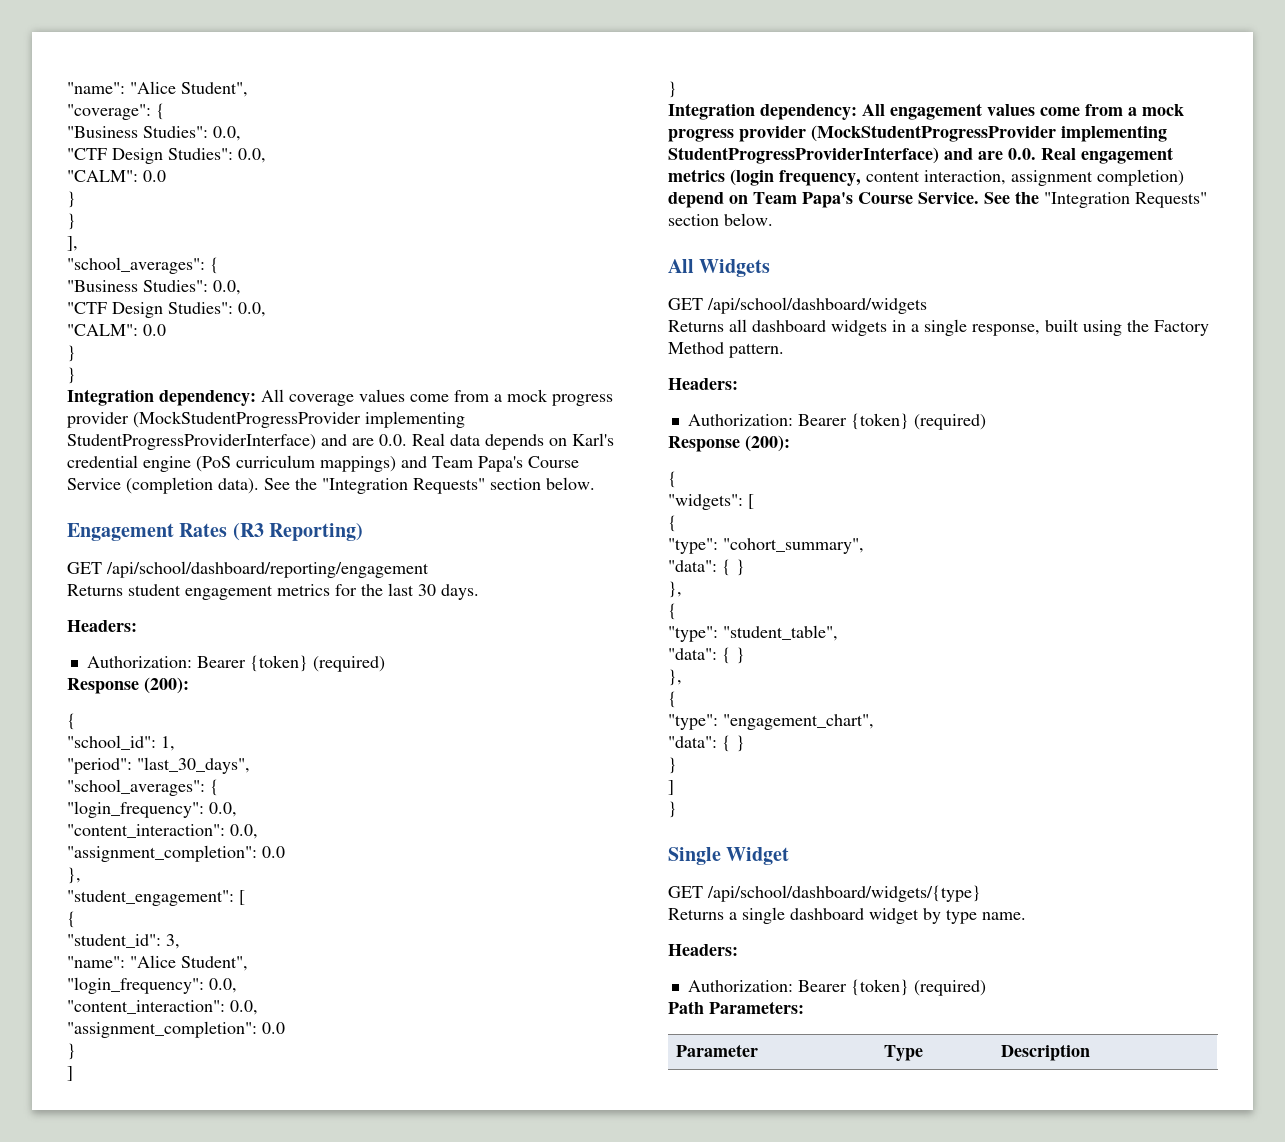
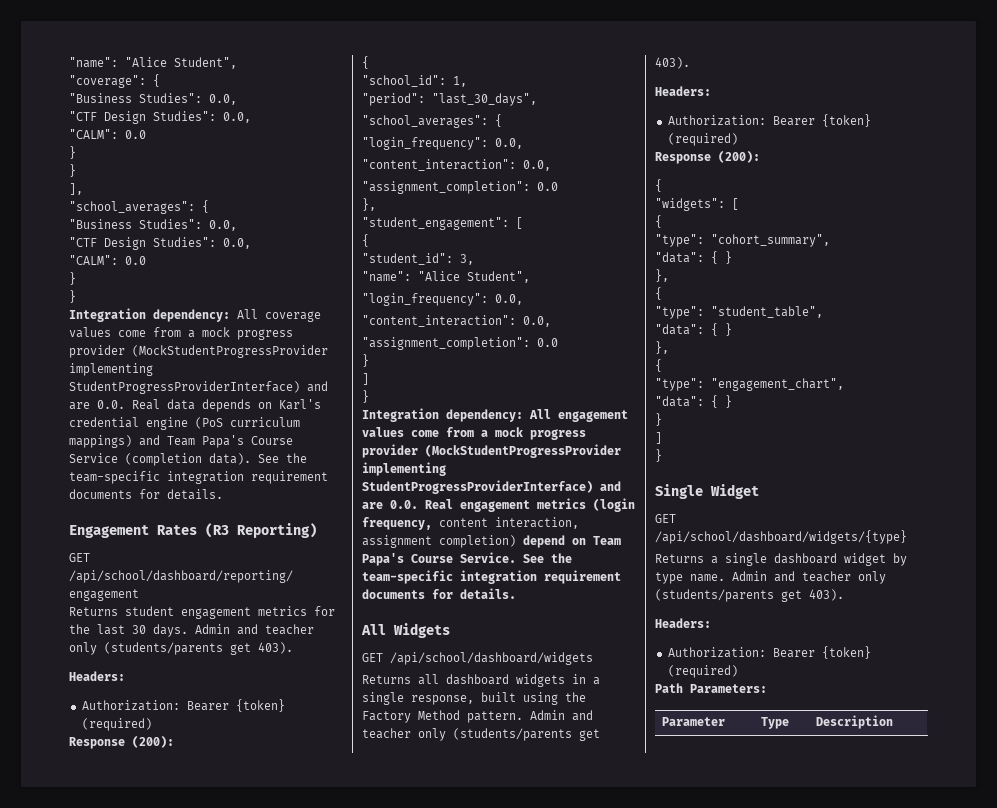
[322,477,595,494] "Integration Requests" section below. -> [69,471,328,484] [69,489,223,500] team-specific integration requirement documents for details.
(479, 592) none -> [195,624,314,635] [69,642,293,655] Admin and teacher only (students/parents get 403).
[1044,192,1207,208] [668,213,773,226] "Integration Requests" section below. -> [362,570,621,584] [362,588,516,599] team-specific integration requirement documents for details.
(784, 350) none -> [530,710,593,721] [362,728,600,741] [655,57,690,69] Admin and teacher only (students/parents get 403).
(1026, 916) none -> [732,571,886,584] [655,589,844,602] Admin and teacher only (students/parents get 403).

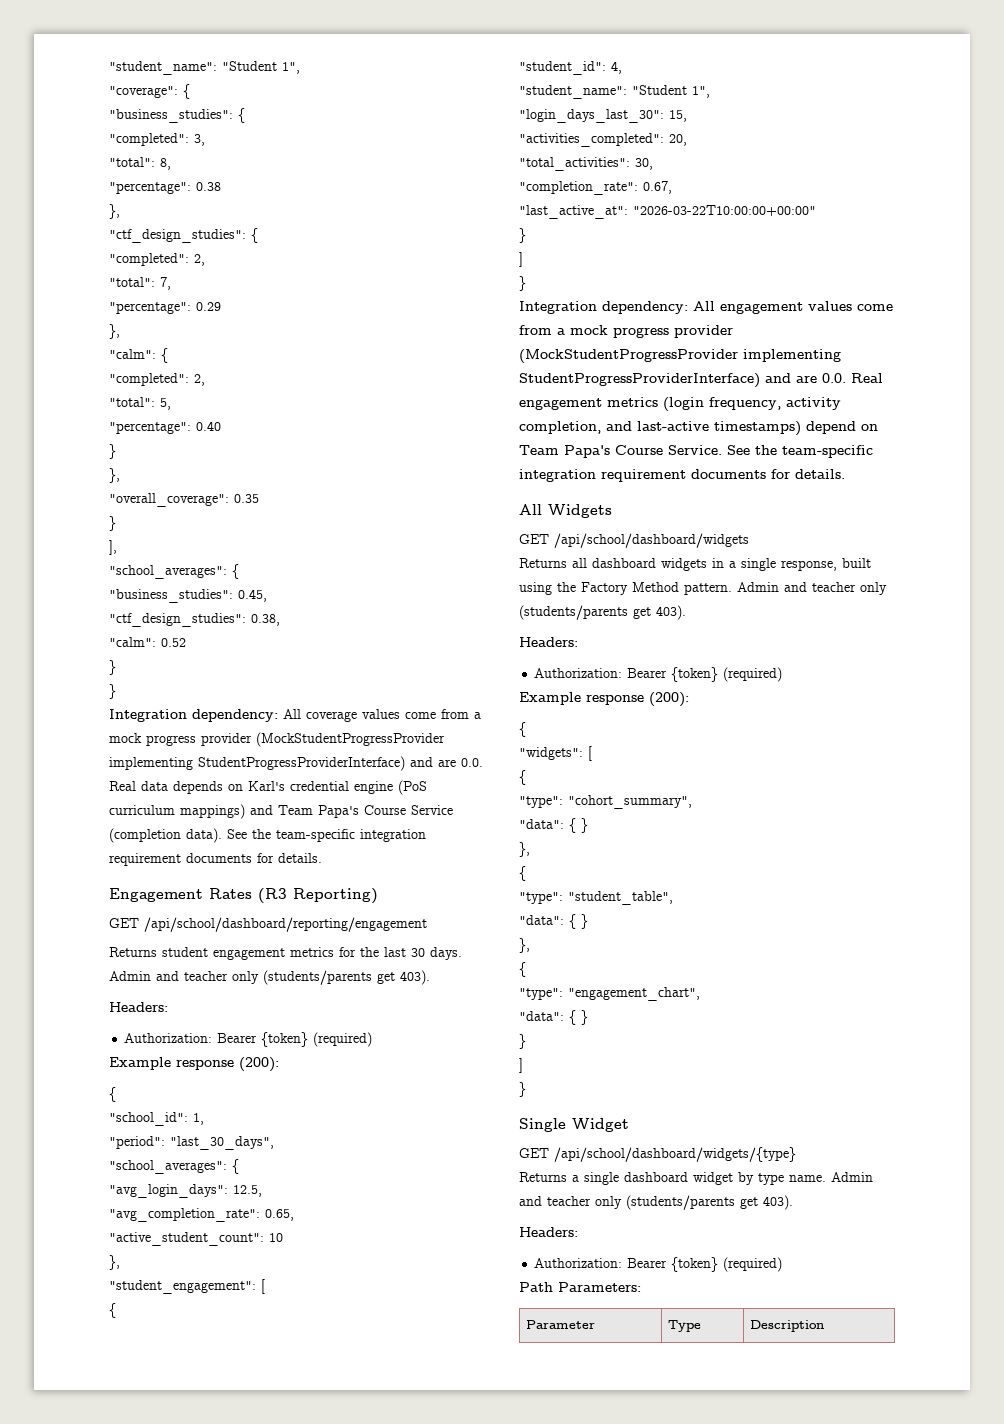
[69,57,237,69] "name": "Alice Student", -> [109,61,300,75] "student_name": "Student 1",
[69,93,237,105] [69,111,251,124] [69,129,146,139] [69,146,76,159] [69,164,76,177] [69,183,83,195] [69,200,209,214] [69,219,237,231] [69,237,251,250] [69,255,146,265] "Business Studies": 0.0, // "CTF Design Studies": 0.0, // "CALM": 0.0 // } // } // ], // "school_averages": { // "Business Studies": 0.0, // "CTF Design Studies": 0.0, // "CALM": 0.0 -> [109,108,245,123] [109,133,205,146] [109,157,171,170] [109,182,221,194] [109,204,120,219] [109,228,258,243] [109,253,205,266] [109,277,171,290] [109,302,221,314] [109,324,120,339] [109,348,168,363] [109,373,205,386] [109,397,171,410] [109,421,221,434] [109,444,116,459] [109,468,120,483] [109,493,259,507] [109,516,116,531] [109,540,117,555] [109,564,239,579] [109,589,267,603] [109,613,280,627] [109,637,186,647] "business_studies": { // "completed": 3, // "total": 8, // "percentage": 0.38 // }, // "ctf_design_studies": { // "completed": 2, // "total": 7, // "percentage": 0.29 // }, // "calm": { // "completed": 2, // "total": 5, // "percentage": 0.40 // } // }, // "overall_coverage": 0.35 // } // ], // "school_averages": { // "business_studies": 0.45, // "ctf_design_studies": 0.38, // "calm": 0.52
[69,737,125,749] Response -> [109,1057,234,1070] Example response
[362,137,523,150] [362,159,551,171] [362,181,558,194] "login_frequency": 0.0, // "content_interaction": 0.0, // "assignment_completion": 0.0 -> [109,1184,262,1198] [109,1208,294,1222] [109,1232,283,1246] "avg_login_days": 12.5, // "avg_completion_rate": 0.65, // "active_student_count": 10
[460,254,474,265] [362,271,530,283] [362,293,523,306] [362,315,551,327] [362,337,558,350] 3, // "name": "Alice Student", // "login_frequency": 0.0, // "content_interaction": 0.0, // "assignment_completion": 0.0 -> [611,61,622,74] [519,85,710,99] [519,109,687,123] [519,133,687,147] [519,157,653,171] [519,181,672,195] [519,205,816,219] 4, // "student_name": "Student 1", // "login_days_last_30": 15, // "activities_completed": 20, // "total_activities": 30, // "completion_rate": 0.67, // "last_active_at": "2026-03-22T10:00:00+00:00"
[439,517,579,529] [362,535,516,548] content interaction, assignment completion) -> [786,397,841,410] [519,421,801,436] activity completion, and last-active timestamps)
[655,152,711,164] Response -> [519,692,644,705] Example response

